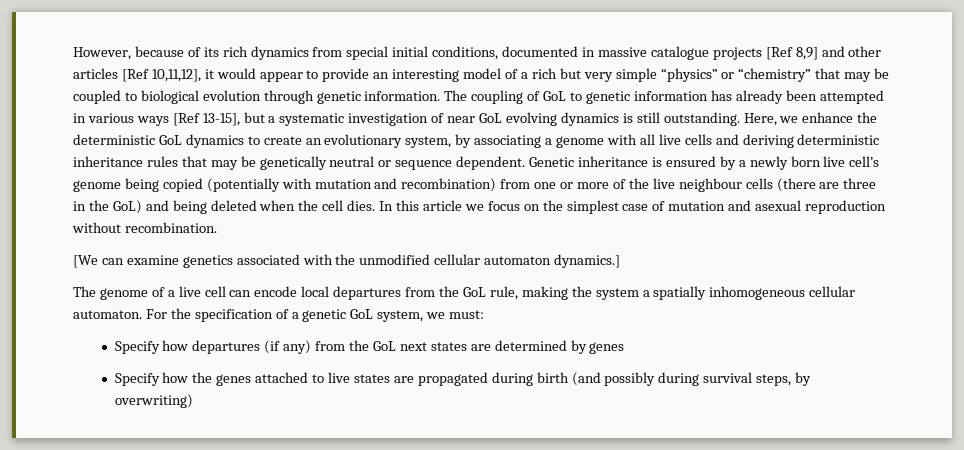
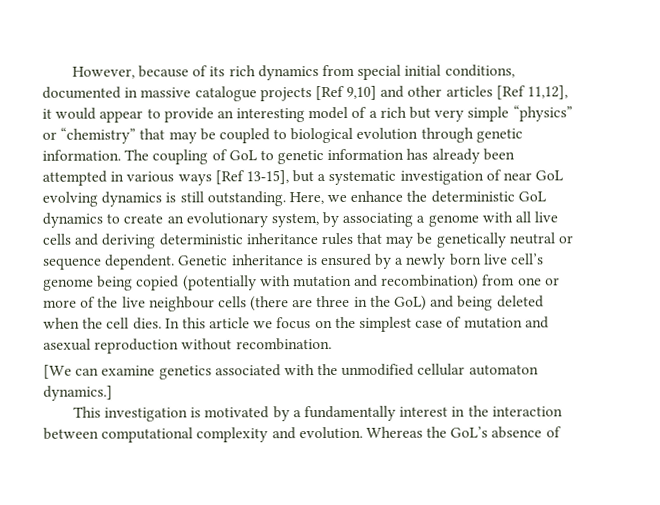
[795,47,818,60] 8,9] -> [346,85,378,100] 9,10]
[151,69,201,82] 10,11,12], -> [527,85,569,100] 11,12],
[73,286,856,300] [73,308,485,322] [114,340,625,354] [114,372,812,386] [114,394,193,408] The genome of a live cell can encode local departures from the GoL rule, making the system a spatially inhomogeneous cellular automaton. For the specification of a genetic GoL system, we must: // Specify how departures (if any) from the GoL next states are determined by genes // Specify how the genes attached to live states are propagated during birth (and possibly during survival steps, by overwriting) -> [72,405,563,422] [43,426,562,443] This investigation is motivated by a fundamentally interest in the interaction between computational complexity and evolution. Whereas the GoL’s absence of

